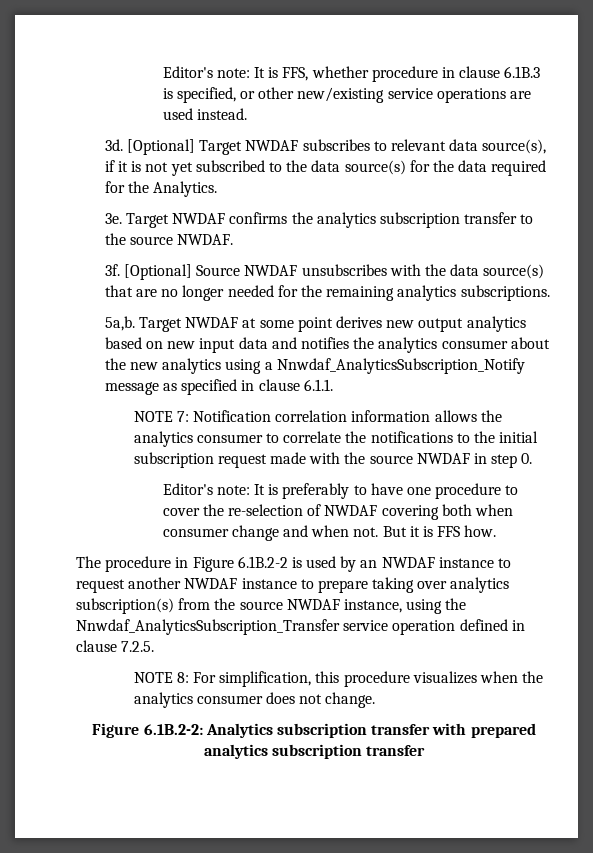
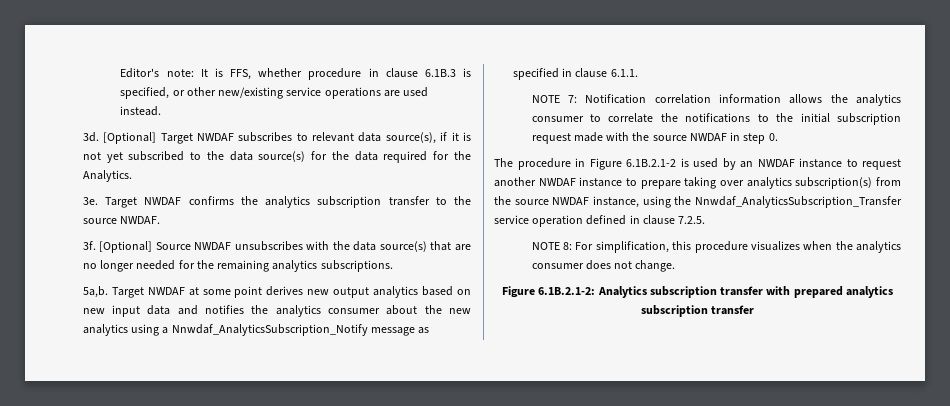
[162,483,519,499] [162,504,513,520] [162,525,497,541] // Editor's note: It is preferably to have one procedure to cover the re-selection of NWDAF covering both when consumer change and when not. But it is FFS how. -> (778, 137) none
[237,556,288,568] 6.1B.2-2 -> [626,159,676,167] 6.1B.2.1-2
[143,724,203,735] 6.1B.2-2: -> [538,287,596,295] 6.1B.2.1-2:

